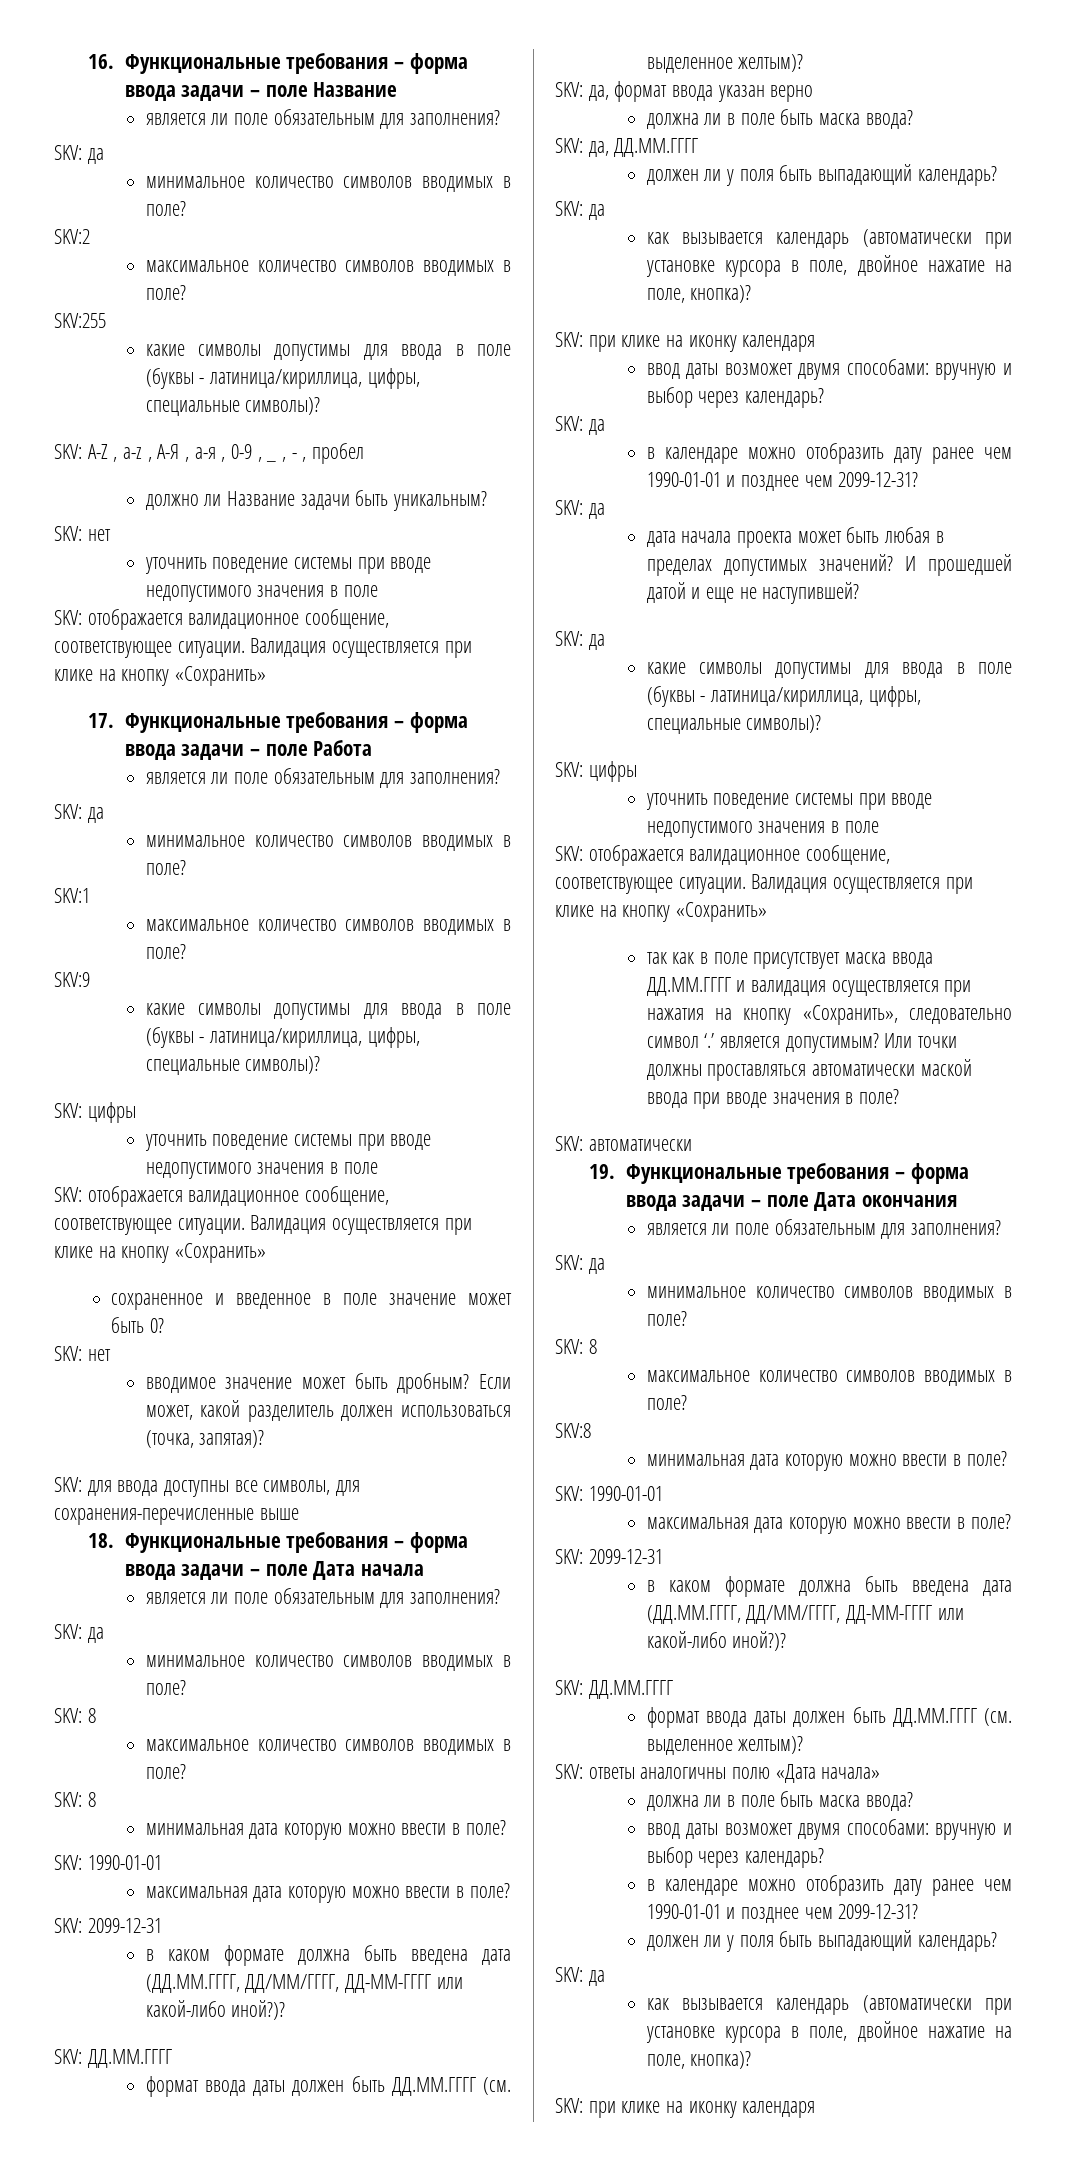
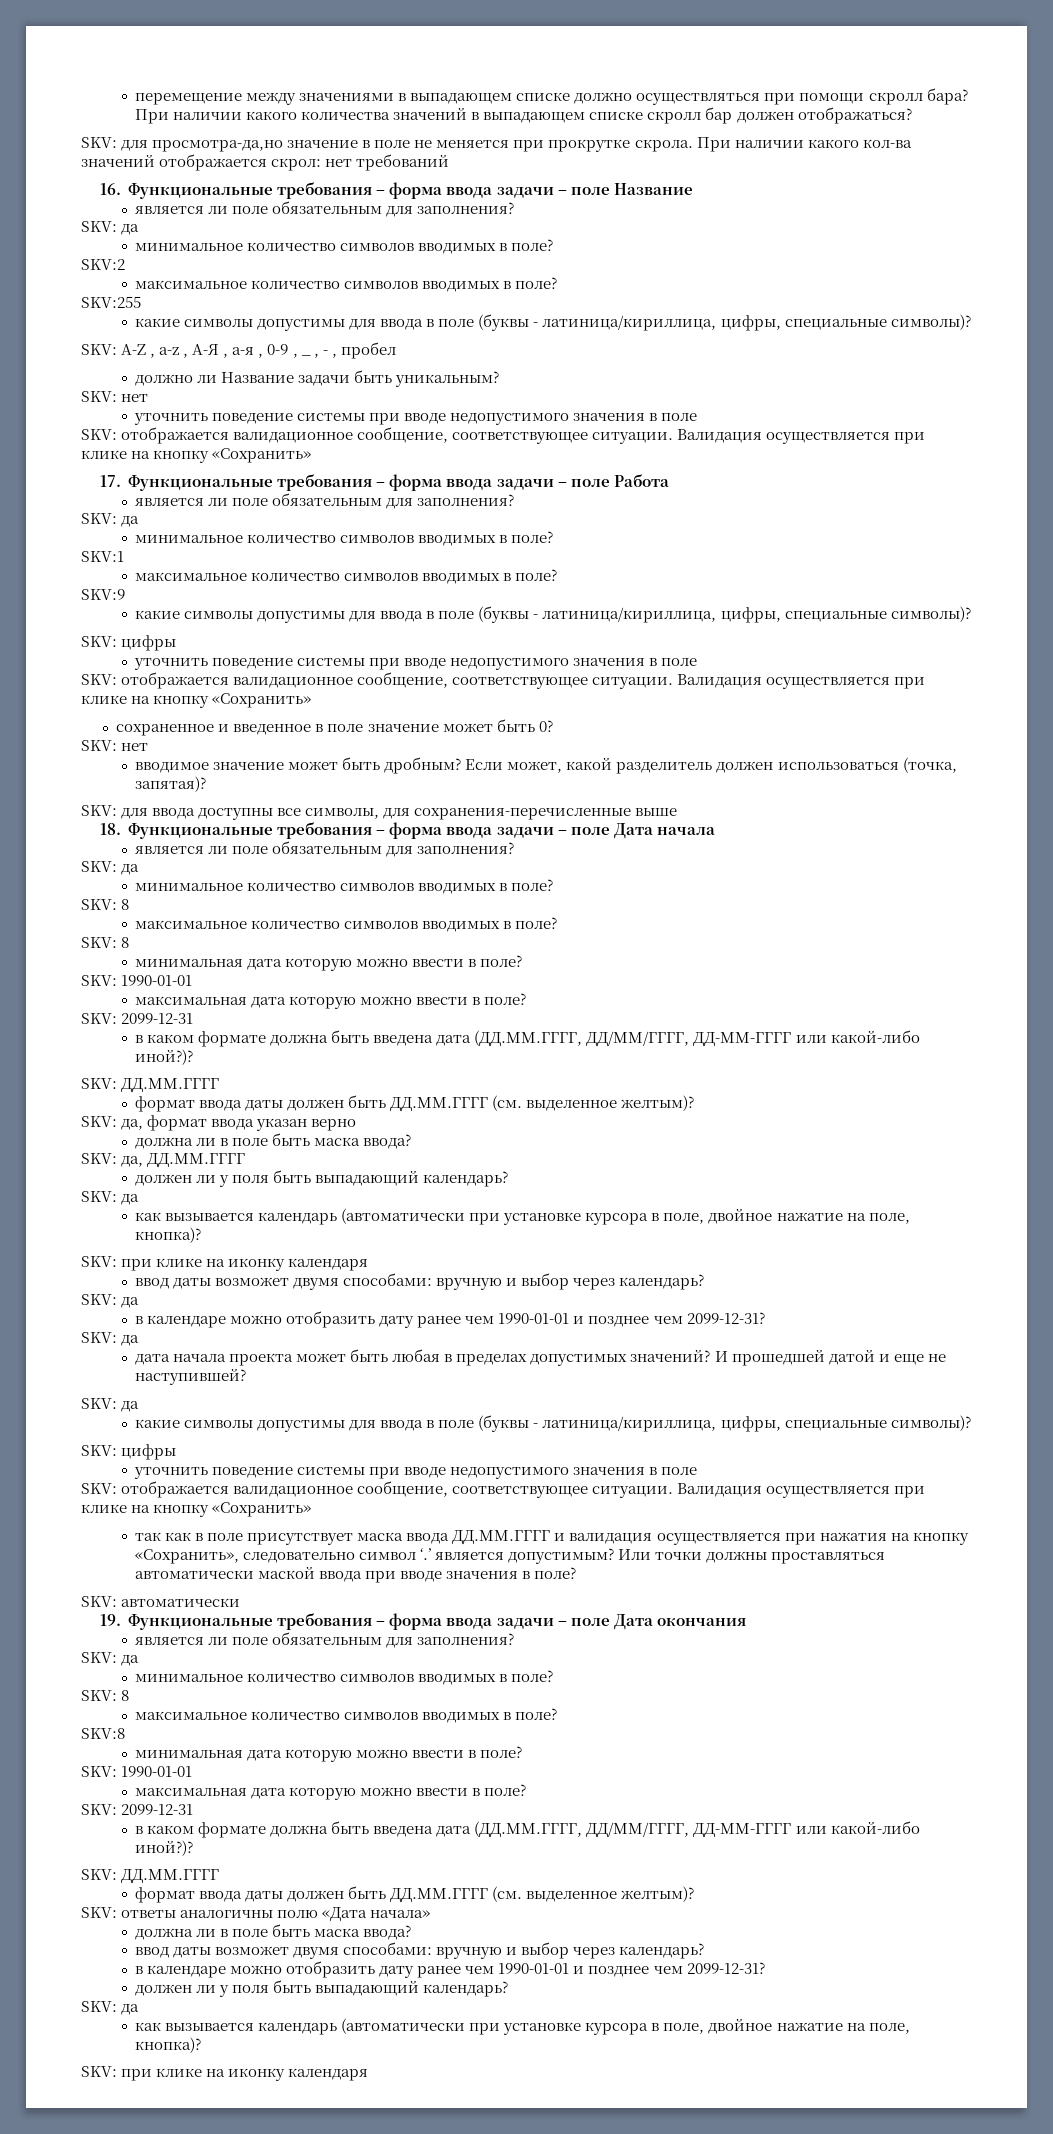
(88, 61) none -> [135,88,968,105] [135,107,912,124] [81,137,912,152] [81,154,450,171] перемещение между значениями в выпадающем списке должно осуществляться при помощи скролл бара? При наличии какого количества значений в выпадающем списке скролл бар должен отображаться? // SKV: для просмотра-да,но значение в поле не меняется при прокрутке скрола. При наличии какого кол-ва значений отображается скрол: нет требований //

